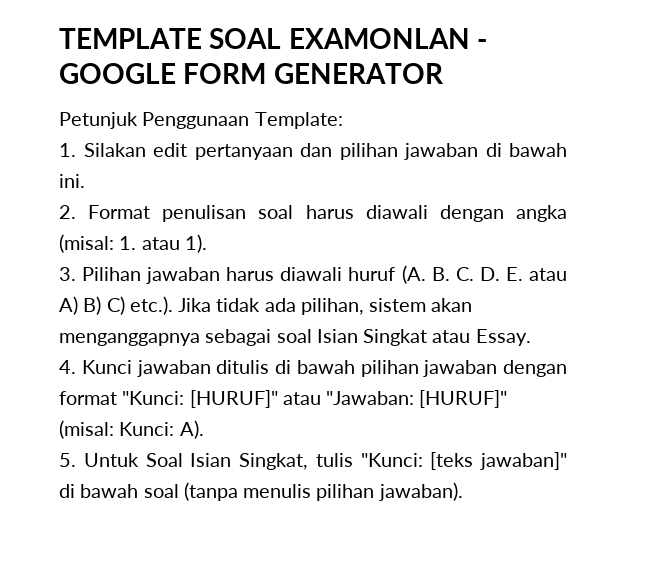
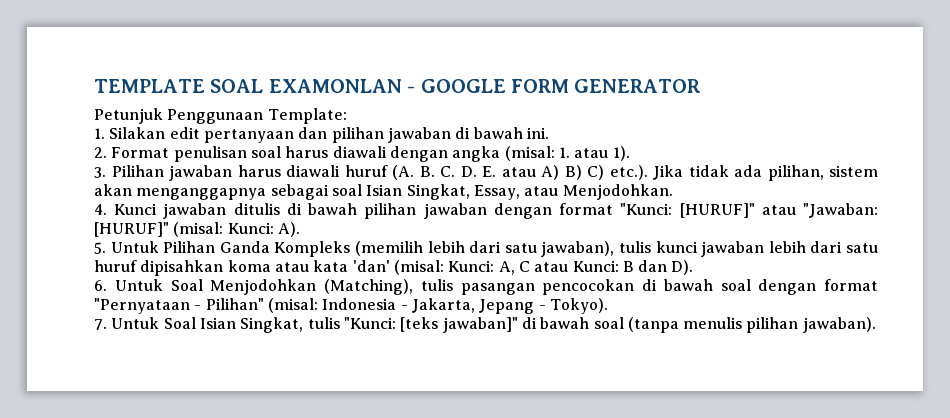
[363,329,531,346] Singkat atau Essay. -> [406,184,673,200] Singkat, Essay, atau Menjodohkan.
(139, 460) none -> [163,241,879,257] [94,260,694,276] [94,279,878,295] [94,298,608,314] [94,317,160,330] Pilihan Ganda Kompleks (memilih lebih dari satu jawaban), tulis kunci jawaban lebih dari satu huruf dipisahkan koma atau kata 'dan' (misal: Kunci: A, C atau Kunci: B dan D). // 6. Untuk Soal Menjodohkan (Matching), tulis pasangan pencocokan di bawah soal dengan format "Pernyataan - Pilihan" (misal: Indonesia - Jakarta, Jepang - Tokyo). // 7. Untuk

